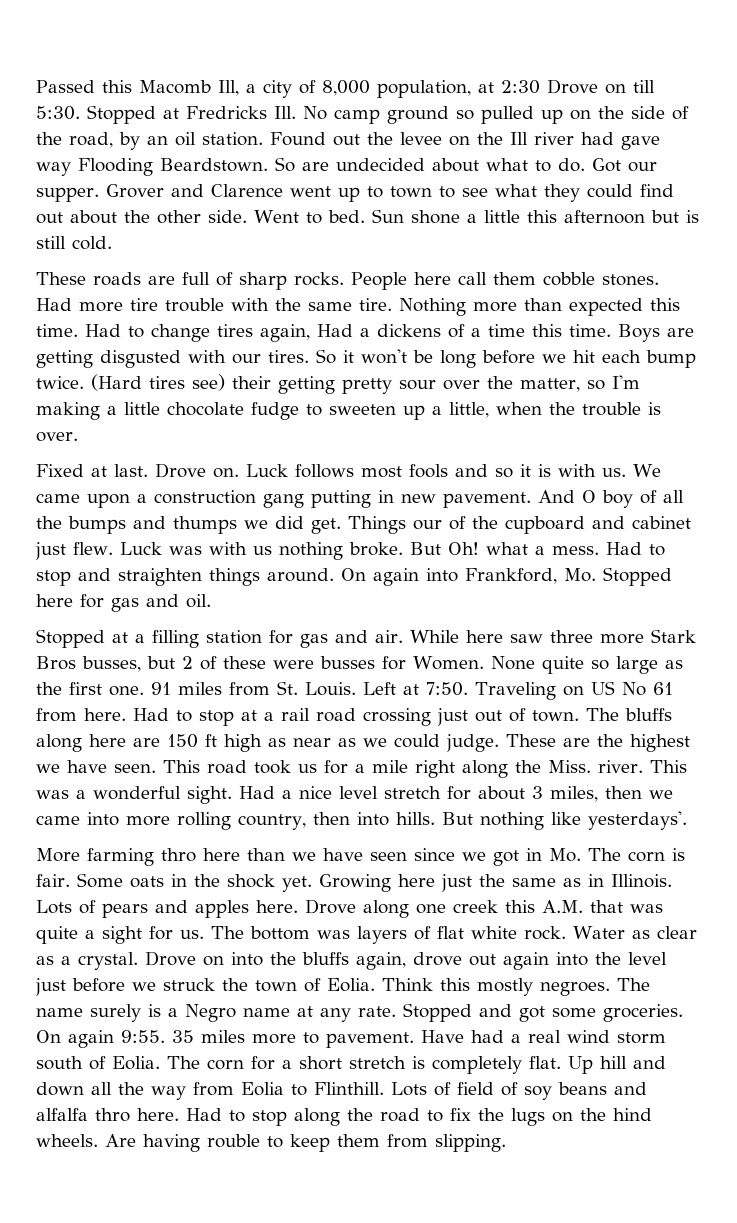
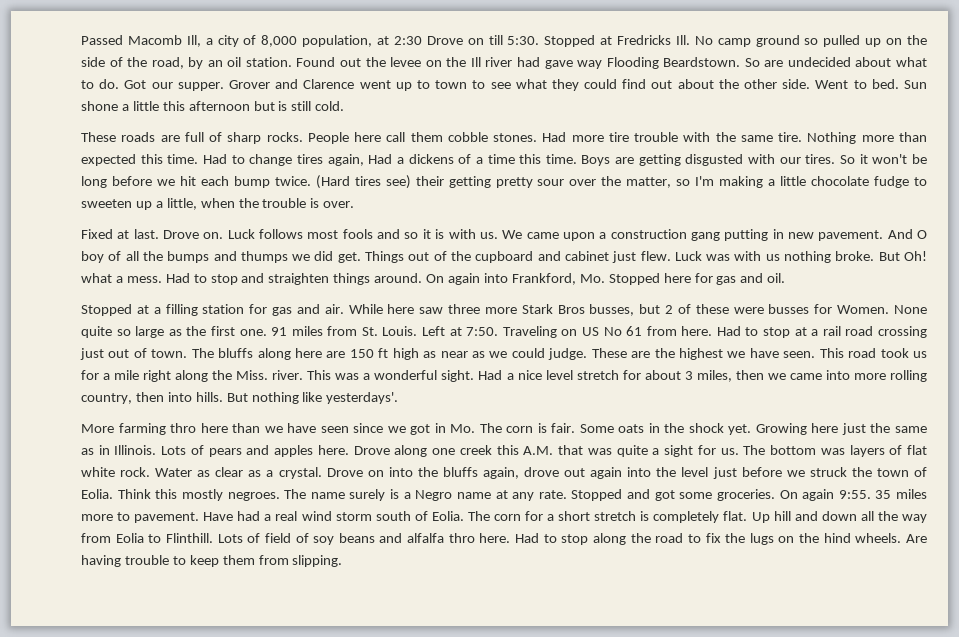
[102,80,132,93] this -> (123, 40) none
[413,520,442,530] our -> [408,252,430,261] out
[207,1134,260,1148] rouble -> [124,555,169,565] trouble

